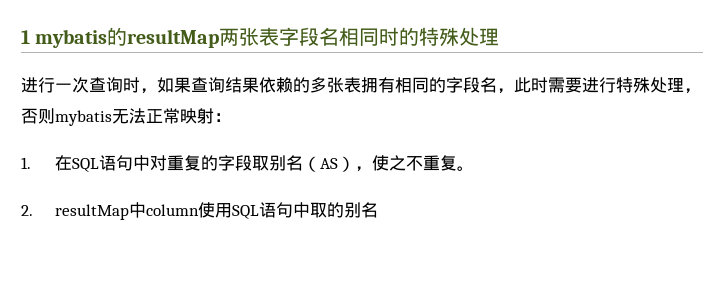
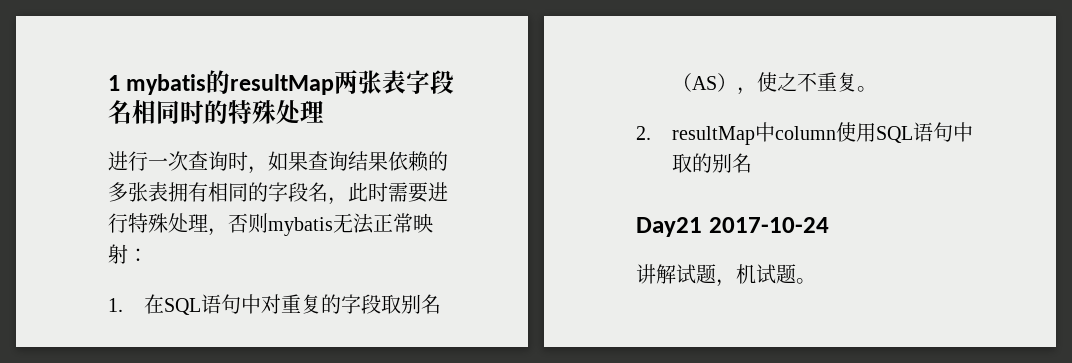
(378, 210) none -> [636,217,829,237] [636,264,816,287] // Day21 2017-10-24 // 讲解试题，机试题。

